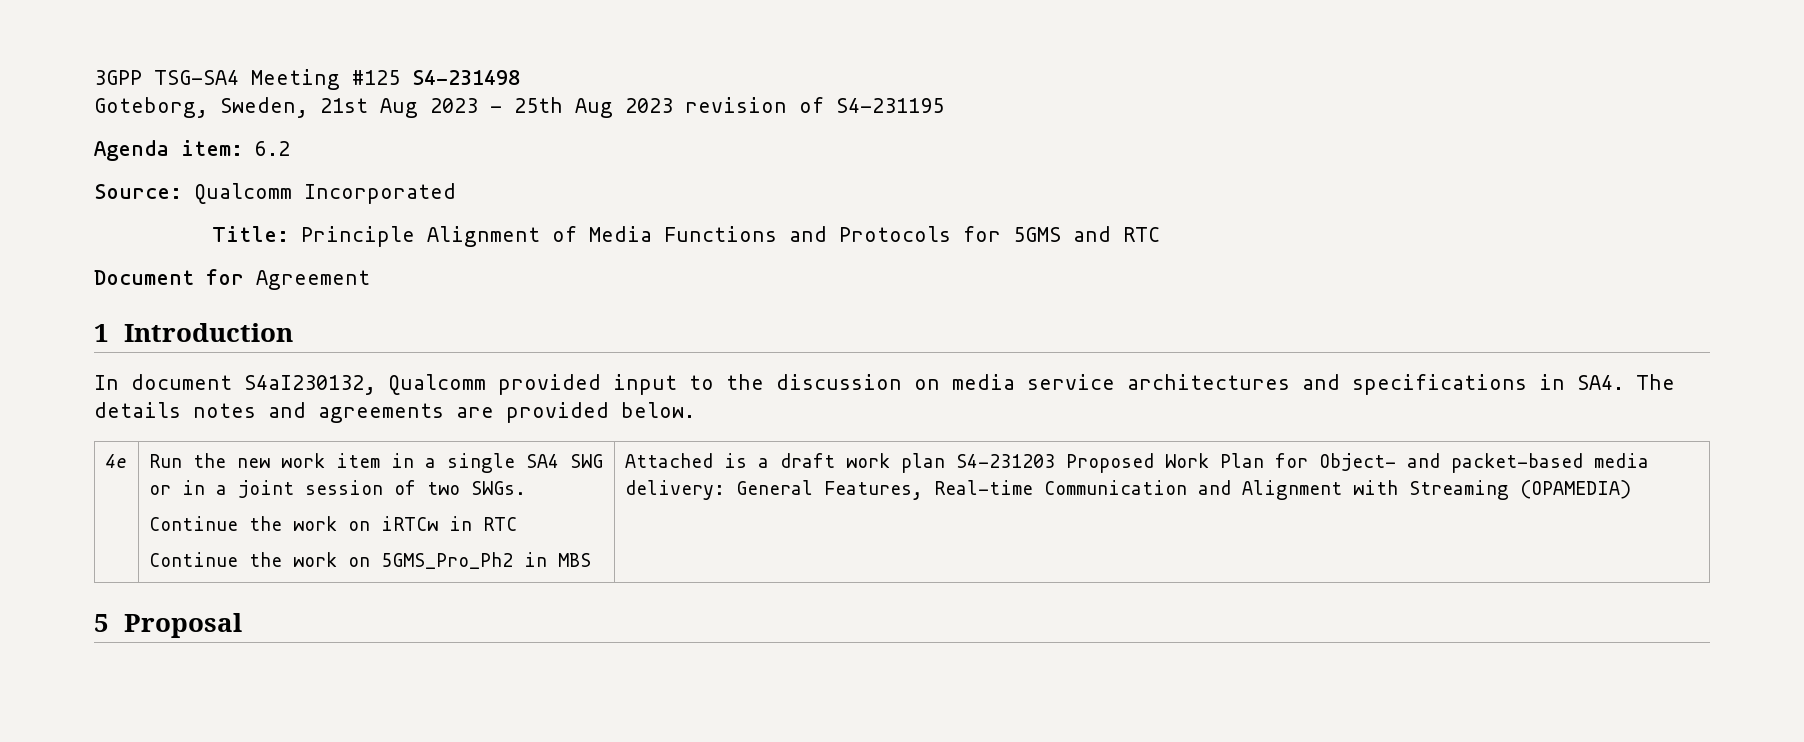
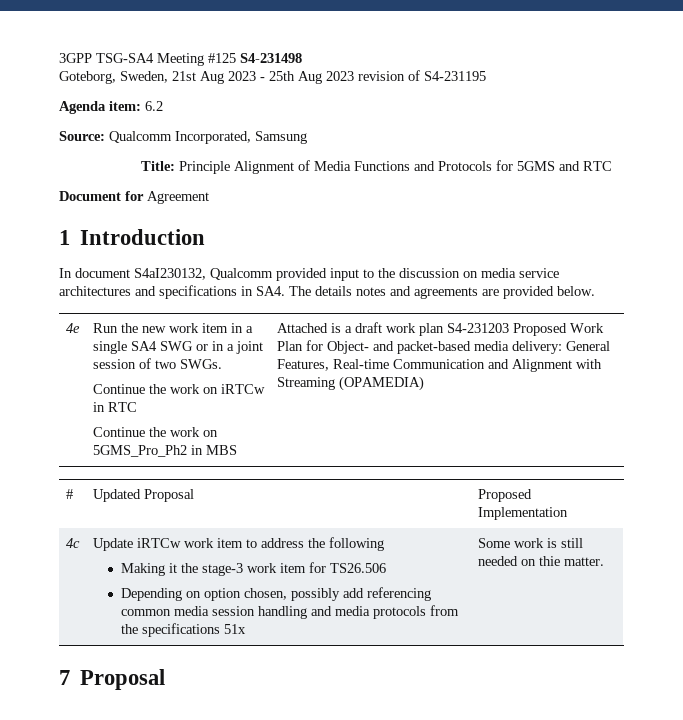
[304,183,456,204] Incorporated -> [175,131,307,144] Incorporated, Samsung
[94,614,109,632] // 5 -> [65,489,73,499] [92,489,194,502] [477,489,532,502] [477,507,568,520] [65,538,80,548] [92,537,384,551] [120,562,386,576] [120,587,431,601] [120,605,459,619] [120,623,246,637] [477,538,583,548] [477,556,604,566] [59,670,70,685] // # | Updated Proposal | Proposed Implementation // 4c | Update iRTCw work item to address the following // Making it the stage-3 work item for TS26.506 // Depending on option chosen, possibly add referencing common media session handling and media protocols from the specifications 51x | Some work is still needed on thie matter. // 7

